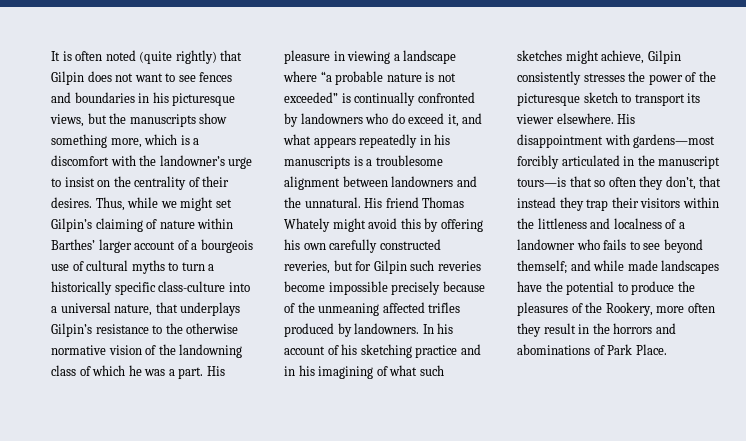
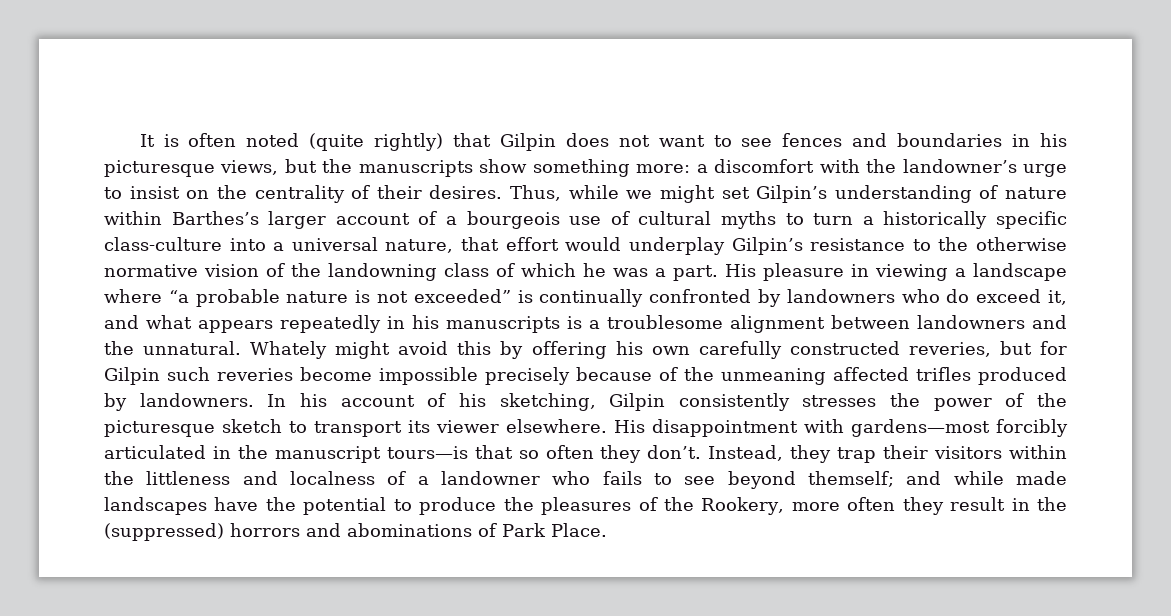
[110,134,190,148] more, which is -> [636,164,691,173] more:
[95,218,143,232] claiming -> [834,185,972,203] understanding
[51,239,95,250] Barthes’ -> [171,211,259,225] Barthes’s
[180,302,241,316] underplays -> [505,237,725,255] effort would underplay
[364,197,465,208] His friend Thomas -> (242, 348) none
[360,344,481,358] [284,365,444,379] [517,50,645,64] sketching practice and in his imagining of what such sketches might achieve, -> [499,393,596,411] sketching,
[665,176,722,190] [517,197,556,208] don’t, that instead -> [647,445,784,461] don’t. Instead,
(610, 328) none -> [104,523,224,541] (suppressed)

